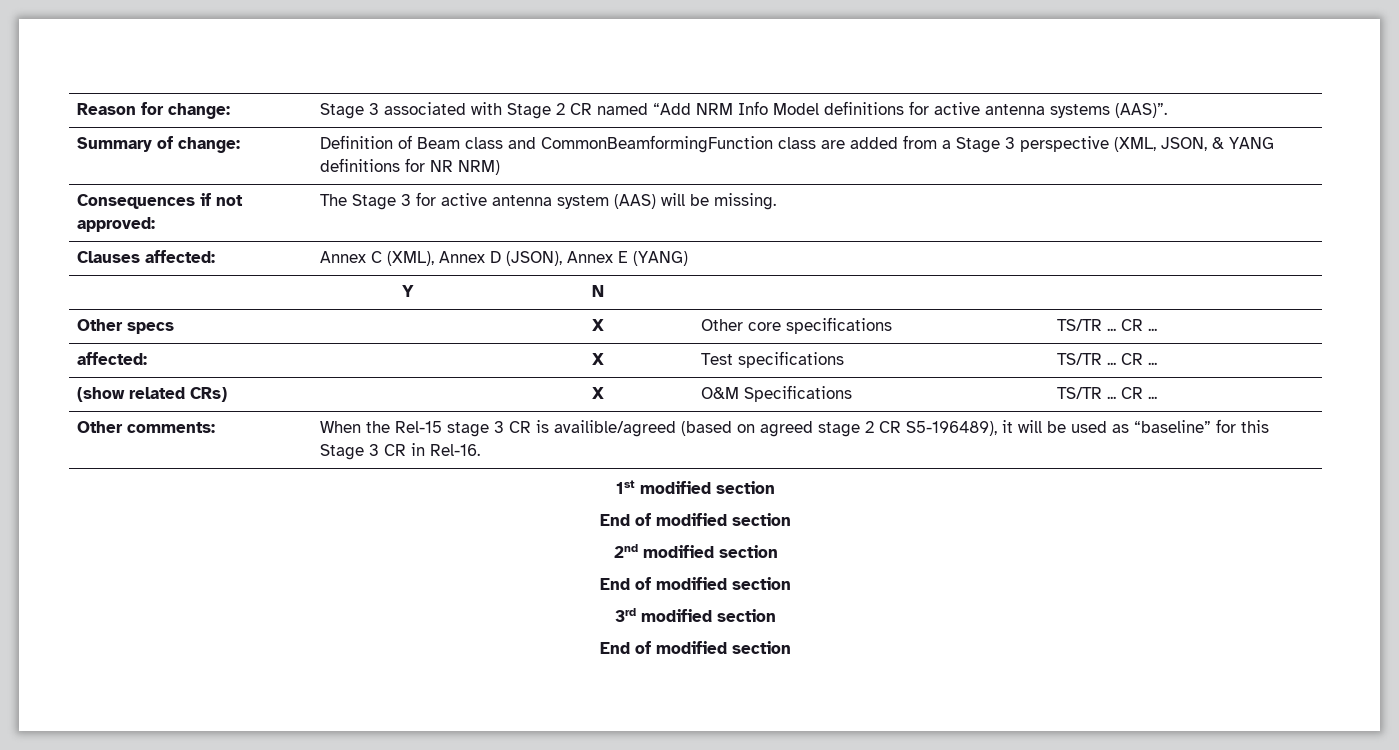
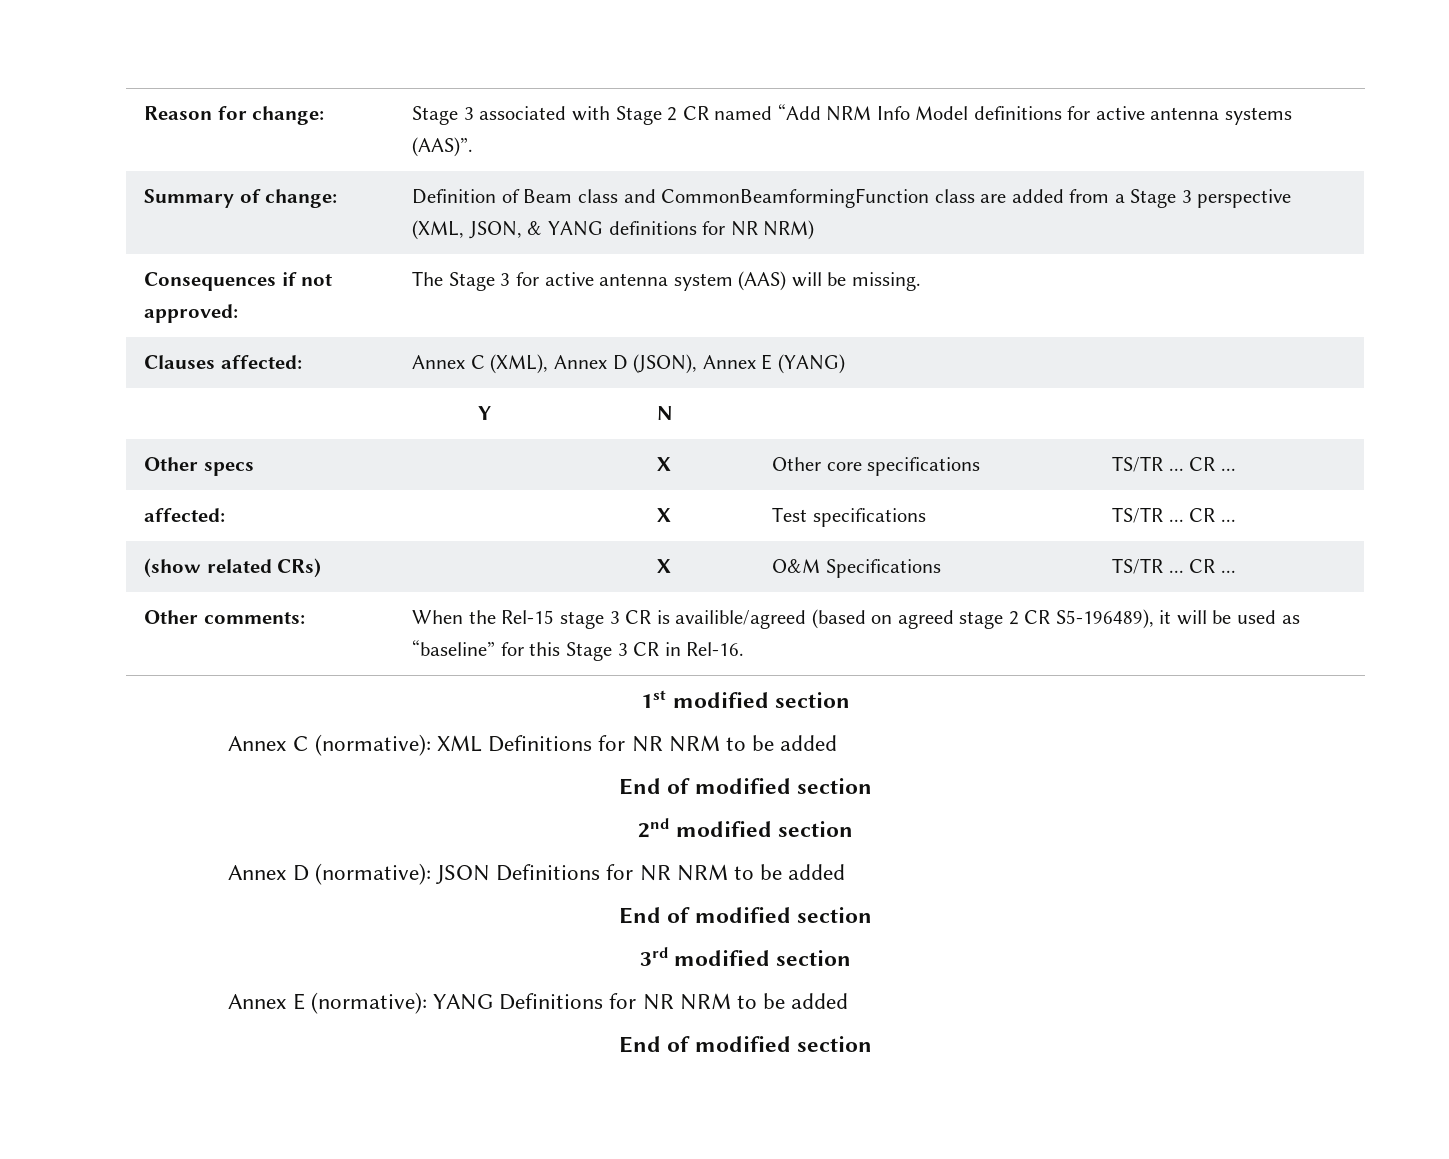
(775, 487) none -> [228,734,838,756] // Annex C (normative): XML Definitions for NR NRM to be added
(778, 551) none -> [228,863,846,885] // Annex D (normative): JSON Definitions for NR NRM to be added
(776, 615) none -> [228,992,849,1014] // Annex E (normative): YANG Definitions for NR NRM to be added

